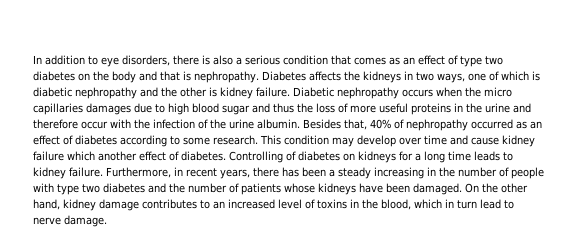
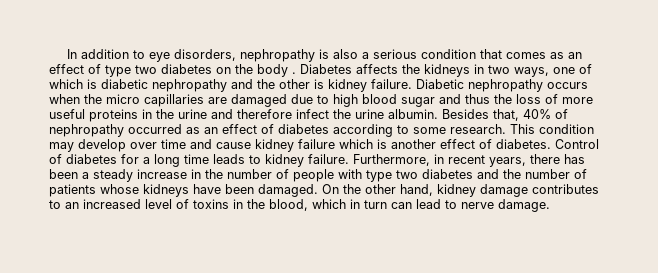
[173,55,199,65] there -> [239,49,315,62] nephropathy
[139,71,259,83] and that is nephropathy. -> [292,72,296,74] .
[86,103,131,115] damages -> [208,94,287,107] are damaged
[81,119,208,129] occur with the infection of -> [296,109,329,119] infect
(95, 156) none -> [377,139,387,149] is
[229,151,396,163] Controlling of diabetes on kidneys -> [555,139,599,149] [49,154,117,164] Control of diabetes
[374,167,424,179] increasing -> [137,169,187,179] increase
(477, 204) none -> [391,202,412,209] can

